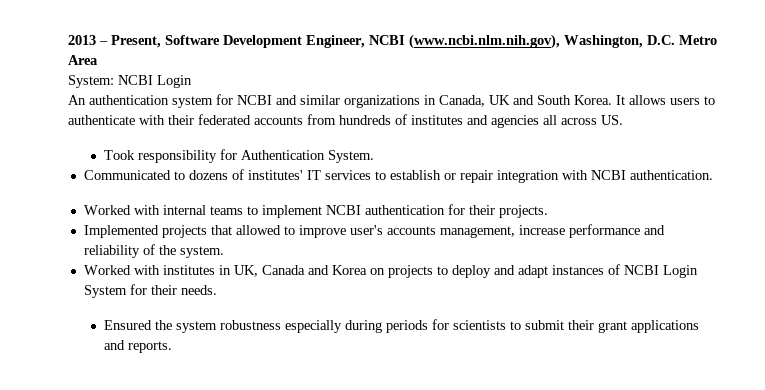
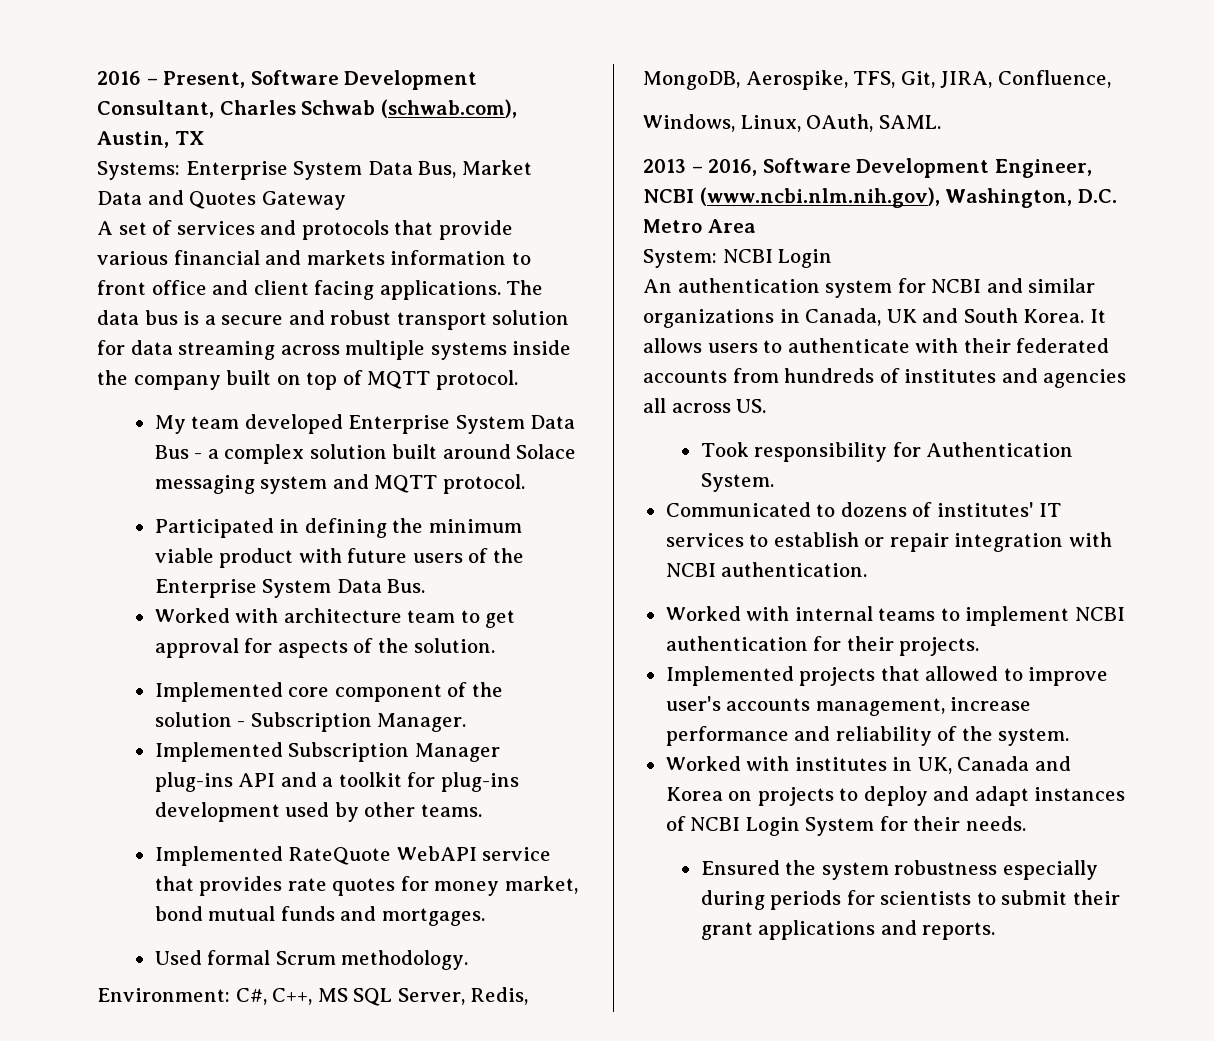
(68, 40) none -> [97,70,478,90] [97,99,517,118] [97,131,204,148] [97,160,532,180] [97,190,346,210] [97,220,513,240] [97,250,531,265] [97,280,544,300] [97,310,570,330] [97,340,572,360] [97,370,518,390] [154,414,576,434] [154,444,577,464] [154,474,525,494] [154,518,522,538] [154,548,524,568] [154,579,426,598] [154,608,516,628] [154,638,496,658] [154,682,503,702] [154,712,467,732] [154,742,500,762] [154,772,519,792] [154,802,482,822] [154,846,552,866] [154,876,578,896] [154,906,485,926] [154,950,469,970] [97,987,529,1006] [643,70,1111,90] [643,114,941,132] 2016 – Present, Software Development Consultant, Charles Schwab (schwab.com), Austin, TX // Systems: Enterprise System Data Bus, Market Data and Quotes Gateway // A set of services and protocols that provide various financial and markets information to front office and client facing applications. The data bus is a secure and robust transport solution for data streaming across multiple systems inside the company built on top of MQTT protocol. // My team developed Enterprise System Data Bus - a complex solution built around Solace messaging system and MQTT protocol. // Participated in defining the minimum viable product with future users of the Enterprise System Data Bus. // Worked with architecture team to get approval for aspects of the solution. // Implemented core component of the solution - Subscription Manager. // Implemented Subscription Manager plug-ins API and a toolkit for plug-ins development used by other teams. // Implemented RateQuote WebAPI service that provides rate quotes for money market, bond mutual funds and mortgages. // Used formal Scrum methodology. // Environment: C#, C++, MS SQL Server, Redis, MongoDB, Aerospike, TFS, Git, JIRA, Confluence, // Windows, Linux, OAuth, SAML. //
[111,35,161,48] Present, -> [708,159,758,176] 2016,

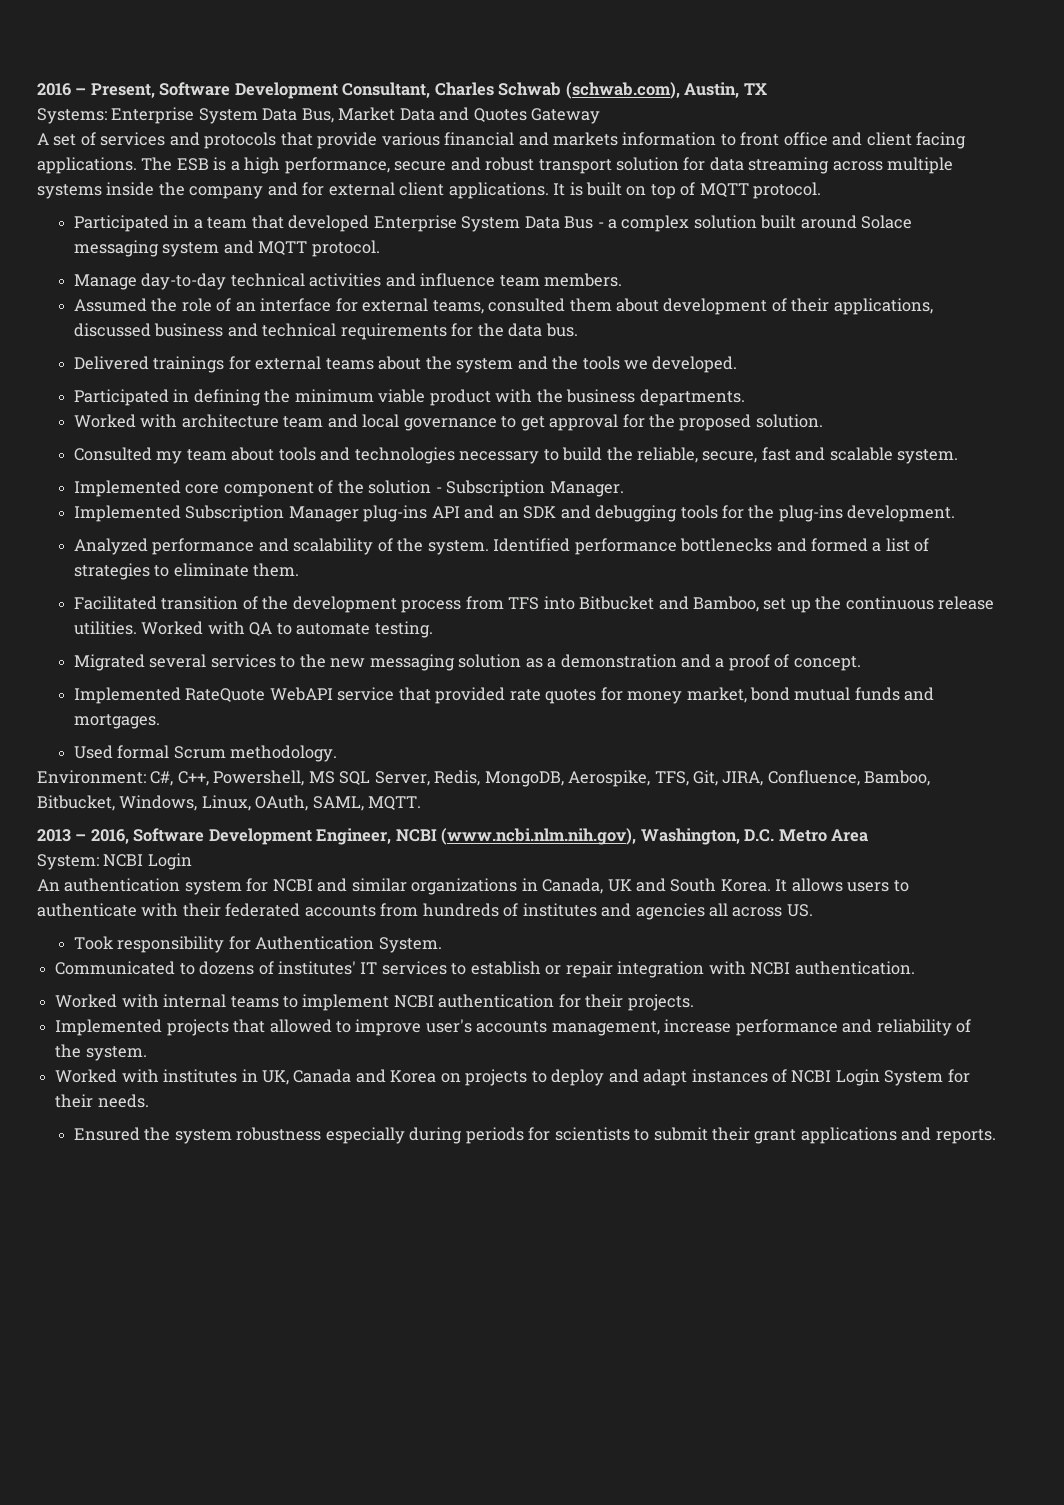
[97,310,216,325] data bus is a -> [176,157,390,174] ESB is a high performance,
(221, 382) none -> [267,182,583,199] and for external client applications. It is
[154,415,240,434] My team -> [73,215,284,232] Participated in a team that
(525, 484) none -> [73,273,623,290] [73,298,933,315] [73,323,578,340] [73,356,738,373] // Manage day-to-day technical activities and influence team members. // Assumed the role of an interface for external teams, consulted them about development of their applications, discussed business and technical requirements for the data bus. // Delivered trainings for external teams about the system and the tools we developed.
[347,548,524,563] [154,579,426,598] future users of the Enterprise System Data Bus. -> [536,389,745,406] the business departments.
(456, 616) none -> [327,414,497,431] and local governance
[277,638,496,658] aspects of the solution. -> [648,414,823,431] [73,447,959,464] the proposed solution. // Consulted my team about tools and technologies necessary to build the reliable, secure, fast and scalable system.
[322,772,519,792] [154,802,482,822] a toolkit for plug-ins development used by other teams. -> [498,505,956,522] [73,538,930,555] [73,563,300,580] [73,596,995,613] [73,621,433,638] [73,654,861,671] an SDK and debugging tools for the plug-ins development. // Analyzed performance and scalability of the system. Identified performance bottlenecks and formed a list of strategies to eliminate them. // Facilitated transition of the development process from TFS into Bitbucket and Bamboo, set up the continuous release utilities. Worked with QA to automate testing. // Migrated several services to the new messaging solution as a demonstration and a proof of concept.
[199,876,283,896] provides -> [435,687,506,704] provided
(313, 996) none -> [213,770,305,786] Powershell,
(1111, 79) // -> [864,770,931,786] [37,795,115,811] Bamboo, Bitbucket,
[878,115,941,129] SAML. -> [312,796,422,811] SAML, MQTT.

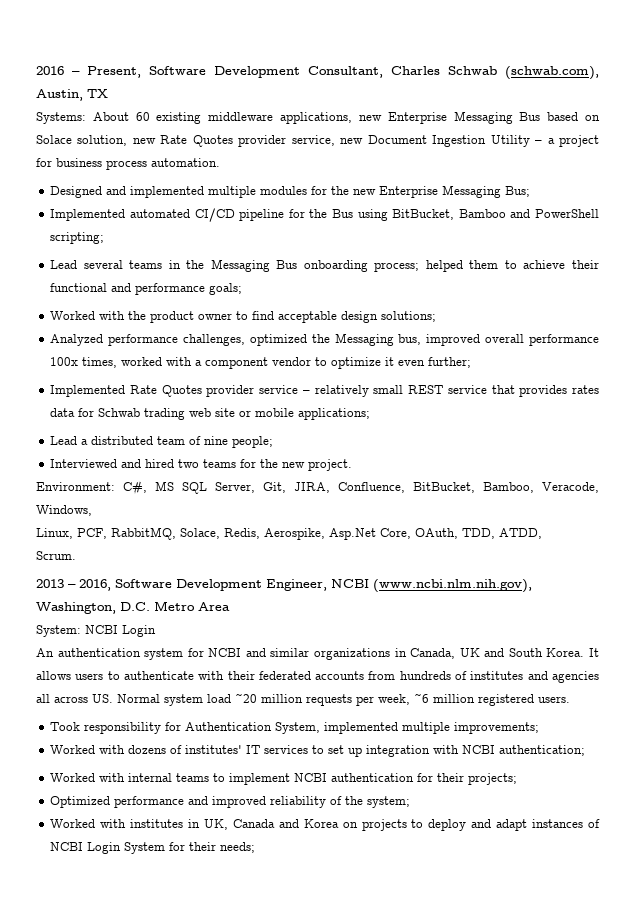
[111,107,601,124] [37,132,967,149] [37,157,954,174] [37,182,822,199] [73,215,913,232] [73,240,380,257] [73,273,623,290] [73,298,933,315] [73,323,578,340] [73,356,738,373] [73,389,745,406] [73,414,823,431] [73,447,959,464] [73,480,624,497] [73,505,956,522] [73,538,930,555] [73,563,300,580] [73,596,995,613] [73,621,433,638] [73,654,861,671] [73,687,935,704] [73,714,160,729] [73,745,338,762] Enterprise System Data Bus, Market Data and Quotes Gateway // A set of services and protocols that provide various financial and markets information to front office and client facing applications. The ESB is a high performance, secure and robust transport solution for data streaming across multiple systems inside the company and for external client applications. It is built on top of MQTT protocol. // Participated in a team that developed Enterprise System Data Bus - a complex solution built around Solace messaging system and MQTT protocol. // Manage day-to-day technical activities and influence team members. // Assumed the role of an interface for external teams, consulted them about development of their applications, discussed business and technical requirements for the data bus. // Delivered trainings for external teams about the system and the tools we developed. // Participated in defining the minimum viable product with the business departments. // Worked with architecture team and local governance to get approval for the proposed solution. // Consulted my team about tools and technologies necessary to build the reliable, secure, fast and scalable system. // Implemented core component of the solution - Subscription Manager. // Implemented Subscription Manager plug-ins API and an SDK and debugging tools for the plug-ins development. // Analyzed performance and scalability of the system. Identified performance bottlenecks and formed a list of strategies to eliminate them. // Facilitated transition of the development process from TFS into Bitbucket and Bamboo, set up the continuous release utilities. Worked with QA to automate testing. // Migrated several services to the new messaging solution as a demonstration and a proof of concept. // Implemented RateQuote WebAPI service that provided rate quotes for money market, bond mutual funds and mortgages. // Used formal Scrum methodology. -> [92,111,600,124] [36,135,599,147] [36,158,220,170] [50,185,531,198] [50,208,600,222] [50,232,105,244] [50,259,599,272] [50,283,243,295] [50,311,437,323] [50,333,599,346] [50,357,472,369] [50,385,600,397] [50,408,371,420] [50,436,274,448] [50,459,353,471] About 60 existing middleware applications, new Enterprise Messaging Bus based on Solace solution, new Rate Quotes provider service, new Document Ingestion Utility – a project for business process automation. // Designed and implemented multiple modules for the new Enterprise Messaging Bus; // Implemented automated CI/CD pipeline for the Bus using BitBucket, Bamboo and PowerShell scripting; // Lead several teams in the Messaging Bus onboarding process; helped them to achieve their functional and performance goals; // Worked with the product owner to find acceptable design solutions; // Analyzed performance challenges, optimized the Messaging bus, improved overall performance 100x times, worked with a component vendor to optimize it even further; // Implemented Rate Quotes provider service – relatively small REST service that provides rates data for Schwab trading web site or mobile applications; // Lead a distributed team of nine people; // Interviewed and hired two teams for the new project.
[177,770,305,786] C++, Powershell, -> (147, 488) none
[434,770,931,787] [37,795,422,811] Redis, MongoDB, Aerospike, TFS, Git, JIRA, Confluence, Bamboo, Bitbucket, Windows, Linux, OAuth, SAML, MQTT. -> [263,482,599,493] [36,505,92,516] [36,527,542,540] [36,551,76,560] Git, JIRA, Confluence, BitBucket, Bamboo, Veracode, Windows, // Linux, PCF, RabbitMQ, Solace, Redis, Aerospike, Asp.Net Core, OAuth, TDD, ATDD, // Scrum.
[73,936,442,953] [55,961,195,975] // Took responsibility for Authentication System. // Communicated to -> [117,693,570,706] [50,722,540,734] [50,745,126,754] Normal system load ~20 million requests per week, ~6 million registered users. // Took responsibility for Authentication System, implemented multiple improvements; // Worked with
[470,961,613,978] establish or repair -> [328,745,363,757] set up
[794,961,915,975] authentication. -> [499,745,586,756] authentication;
[627,994,694,1011] [55,1019,873,1036] projects. // Implemented projects that allowed to improve user's accounts management, increase performance and -> [468,773,518,785] [50,796,267,808] projects; // Optimized performance and improved
[85,1046,147,1061] system. -> [367,796,411,808] system;
[97,1094,149,1108] [73,1127,996,1144] needs. // Ensured the system robustness especially during periods for scientists to submit their grant applications and reports. -> [220,842,256,853] needs;

